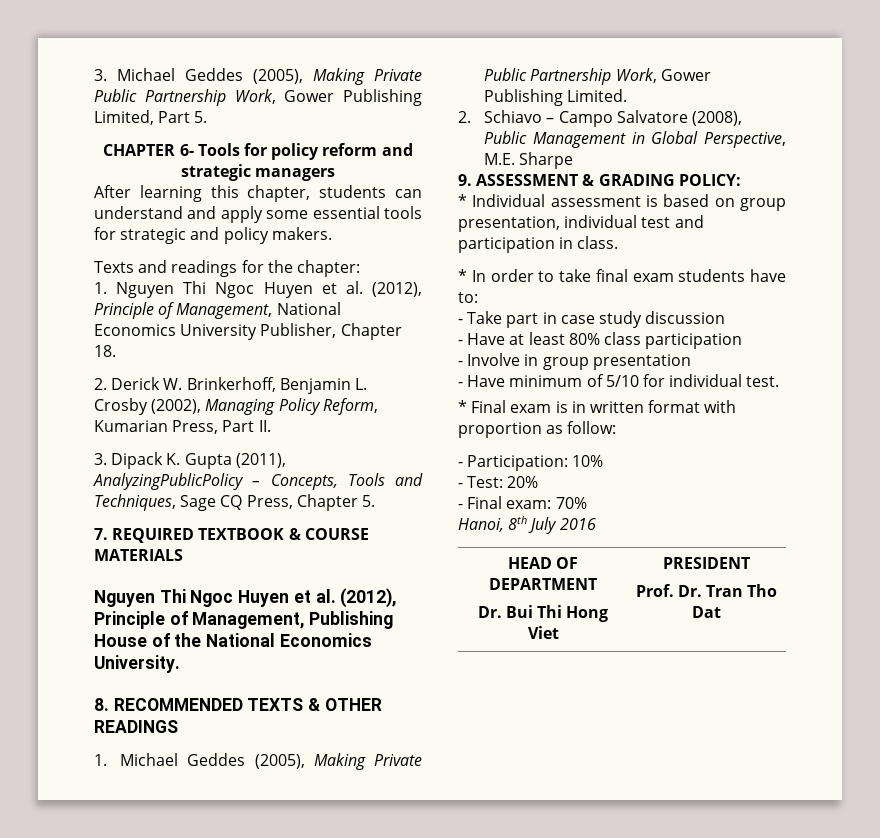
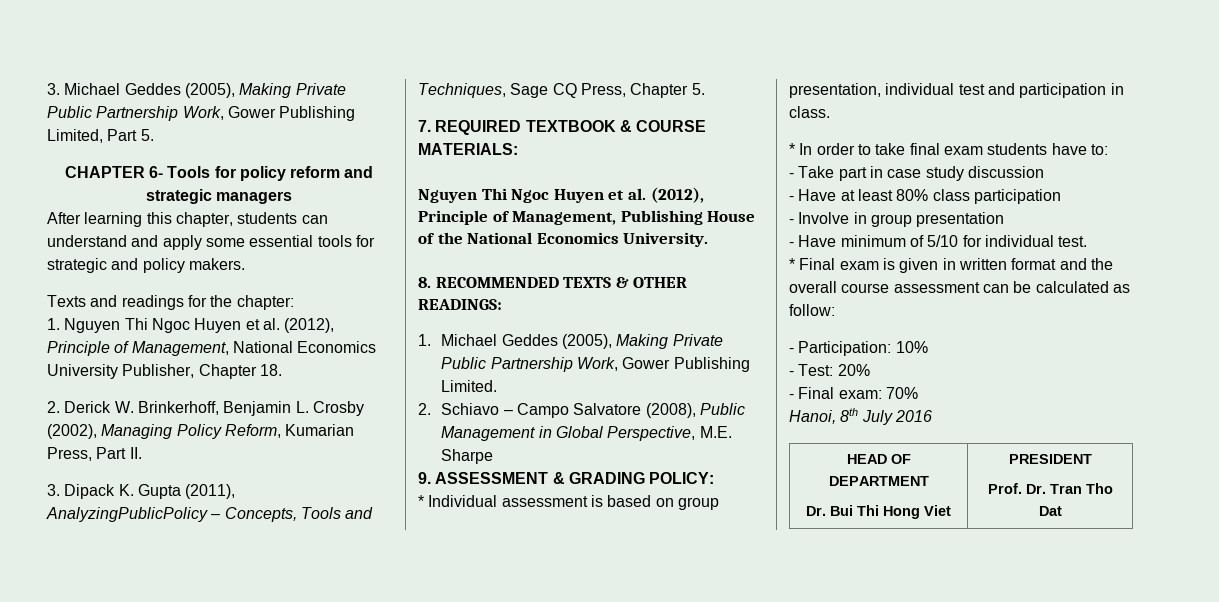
[94,549,183,561] MATERIALS -> [418,143,518,155] MATERIALS:
[94,720,178,733] READINGS -> [418,299,502,310] READINGS:
(568, 407) none -> [899,258,939,273] given
[704,400,737,413] [458,422,542,438] with proportion -> [1059,258,1113,270] [789,281,1109,293] and the overall course assessment can be calculated

